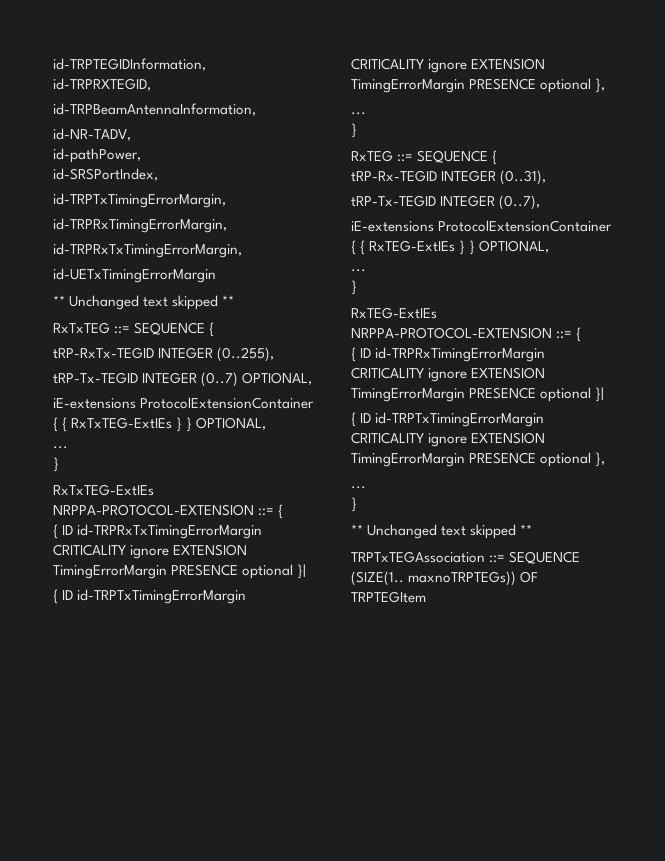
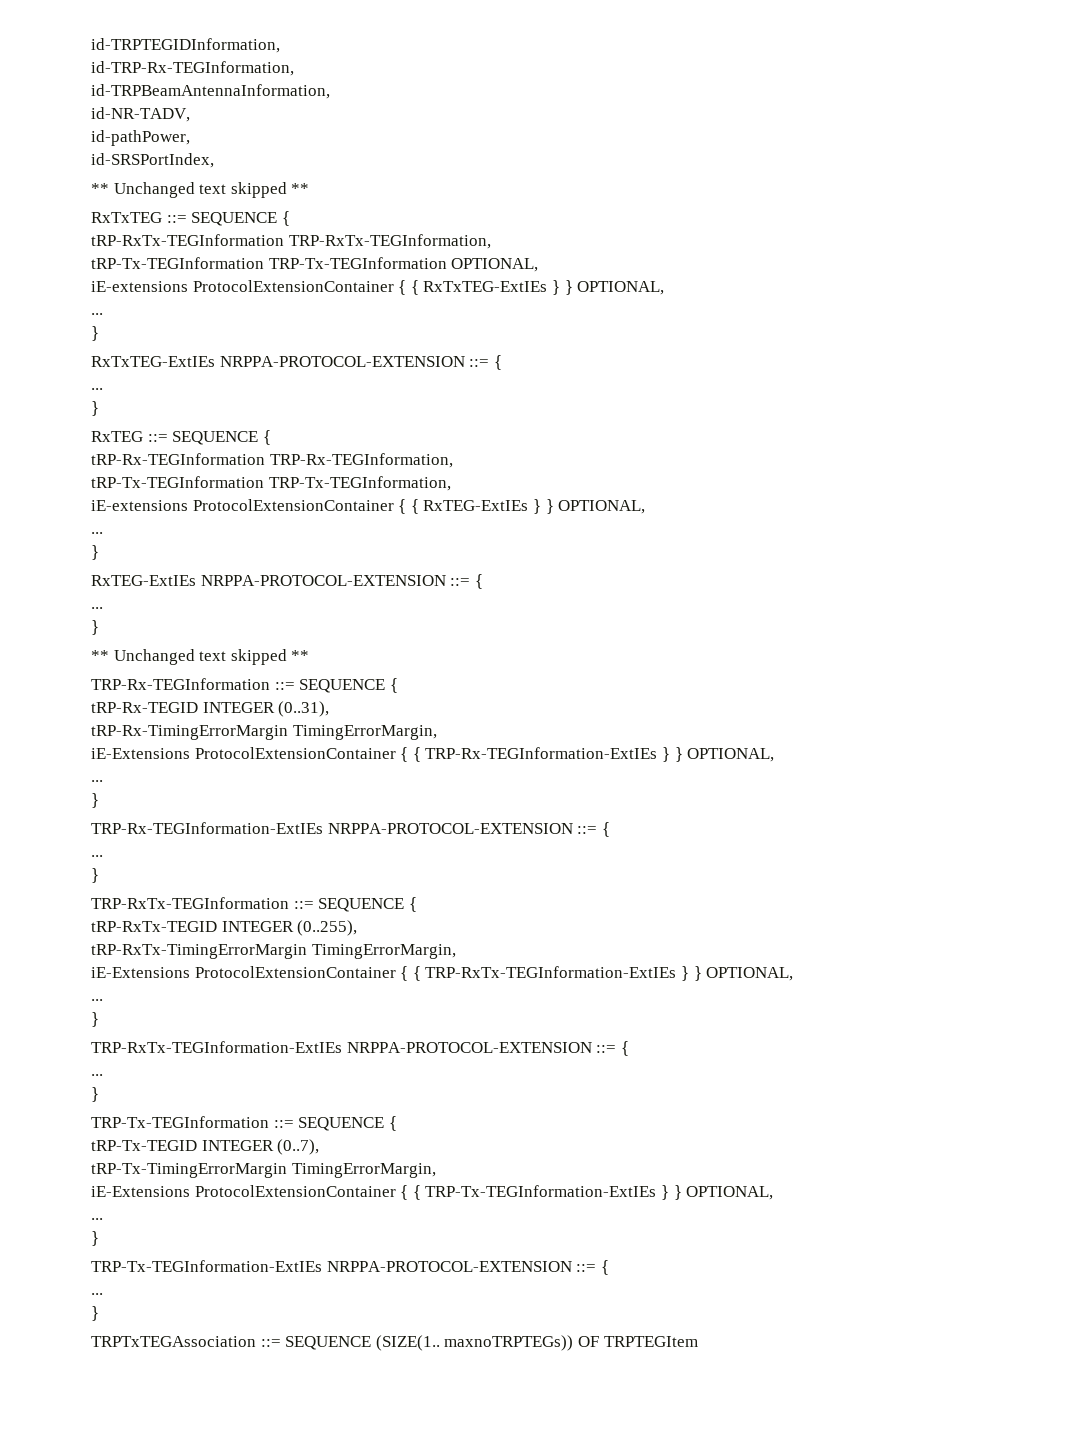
[53,78,151,91] id-TRPRXTEGID, -> [91,61,294,76] id-TRP-Rx-TEGInformation,
[53,193,226,208] [53,218,227,233] [53,243,242,258] [53,268,216,283] // id-TRPTxTimingErrorMargin, // id-TRPRxTimingErrorMargin, // id-TRPRxTxTimingErrorMargin, // id-UETxTimingErrorMargin -> (214, 160) none
[53,347,275,362] [53,372,239,387] tRP-RxTx-TEGID INTEGER (0..255), // tRP-Tx-TEGID INTEGER (0..7) -> [91,234,491,249] [91,257,447,269] tRP-RxTx-TEGInformation TRP-RxTx-TEGInformation, // tRP-Tx-TEGInformation TRP-Tx-TEGInformation
[53,524,263,539] [53,544,248,559] [53,564,307,579] [53,589,247,604] [351,58,546,73] [351,78,606,93] // { ID id-TRPRxTxTimingErrorMargin CRITICALITY ignore EXTENSION TimingErrorMargin PRESENCE optional }| // { ID id-TRPTxTimingErrorMargin CRITICALITY ignore EXTENSION TimingErrorMargin PRESENCE optional }, -> (502, 362) none
[351,170,547,185] [351,195,541,210] tRP-Rx-TEGID INTEGER (0..31), // tRP-Tx-TEGID INTEGER (0..7), -> [91,453,453,468] [91,476,451,491] tRP-Rx-TEGInformation TRP-Rx-TEGInformation, // tRP-Tx-TEGInformation TRP-Tx-TEGInformation,
[351,347,546,362] [351,367,546,382] [351,387,605,402] [351,412,545,427] [351,432,546,447] [351,452,606,467] // { ID id-TRPRxTimingErrorMargin CRITICALITY ignore EXTENSION TimingErrorMargin PRESENCE optional }| // { ID id-TRPTxTimingErrorMargin CRITICALITY ignore EXTENSION TimingErrorMargin PRESENCE optional }, -> (483, 581) none
(533, 529) none -> [91,678,398,693] [91,701,330,717] [91,725,437,740] [91,747,775,762] [91,780,103,782] [91,793,99,808] [91,822,610,837] [91,855,103,857] [91,868,99,883] [91,897,417,912] [91,920,358,936] [91,944,456,959] [91,966,794,981] [91,999,103,1001] [91,1012,99,1027] [91,1041,629,1056] [91,1074,103,1076] [91,1087,99,1102] [91,1116,397,1131] [91,1139,320,1155] [91,1163,436,1178] [91,1185,774,1200] [91,1218,103,1220] [91,1231,99,1246] [91,1260,609,1275] [91,1293,103,1295] [91,1306,99,1321] // TRP-Rx-TEGInformation ::= SEQUENCE { // tRP-Rx-TEGID INTEGER (0..31), // tRP-Rx-TimingErrorMargin TimingErrorMargin, // iE-Extensions ProtocolExtensionContainer { { TRP-Rx-TEGInformation-ExtIEs } } OPTIONAL, // ... // } // TRP-Rx-TEGInformation-ExtIEs NRPPA-PROTOCOL-EXTENSION ::= { // ... // } // TRP-RxTx-TEGInformation ::= SEQUENCE { // tRP-RxTx-TEGID INTEGER (0..255), // tRP-RxTx-TimingErrorMargin TimingErrorMargin, // iE-Extensions ProtocolExtensionContainer { { TRP-RxTx-TEGInformation-ExtIEs } } OPTIONAL, // ... // } // TRP-RxTx-TEGInformation-ExtIEs NRPPA-PROTOCOL-EXTENSION ::= { // ... // } // TRP-Tx-TEGInformation ::= SEQUENCE { // tRP-Tx-TEGID INTEGER (0..7), // tRP-Tx-TimingErrorMargin TimingErrorMargin, // iE-Extensions ProtocolExtensionContainer { { TRP-Tx-TEGInformation-ExtIEs } } OPTIONAL, // ... // } // TRP-Tx-TEGInformation-ExtIEs NRPPA-PROTOCOL-EXTENSION ::= { // ... // }

